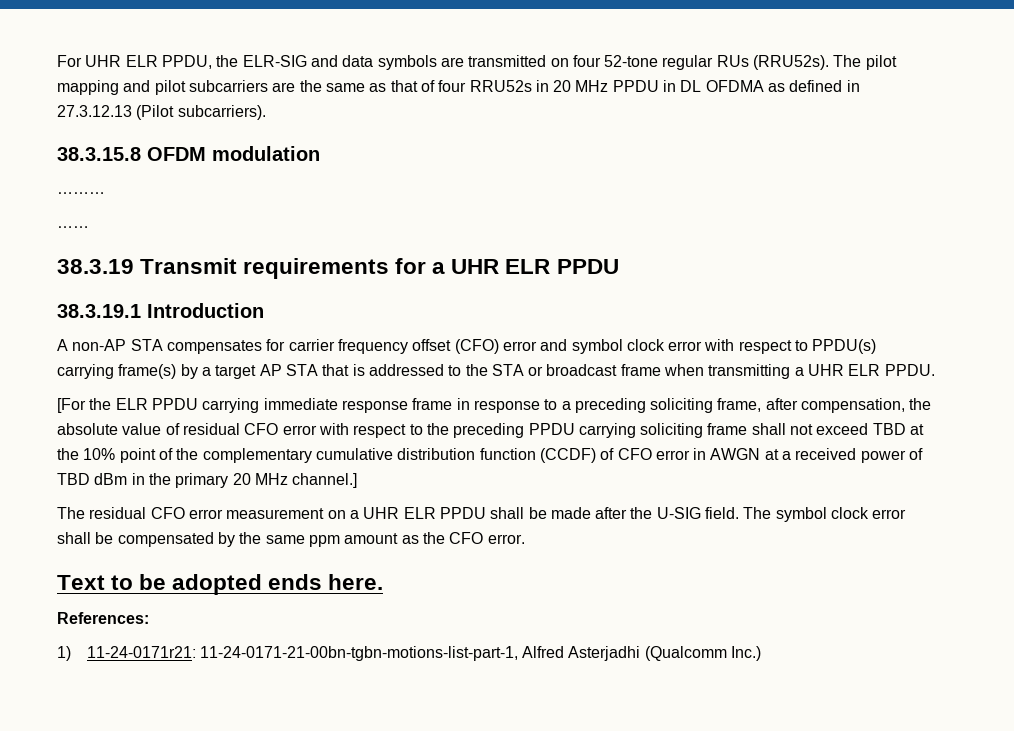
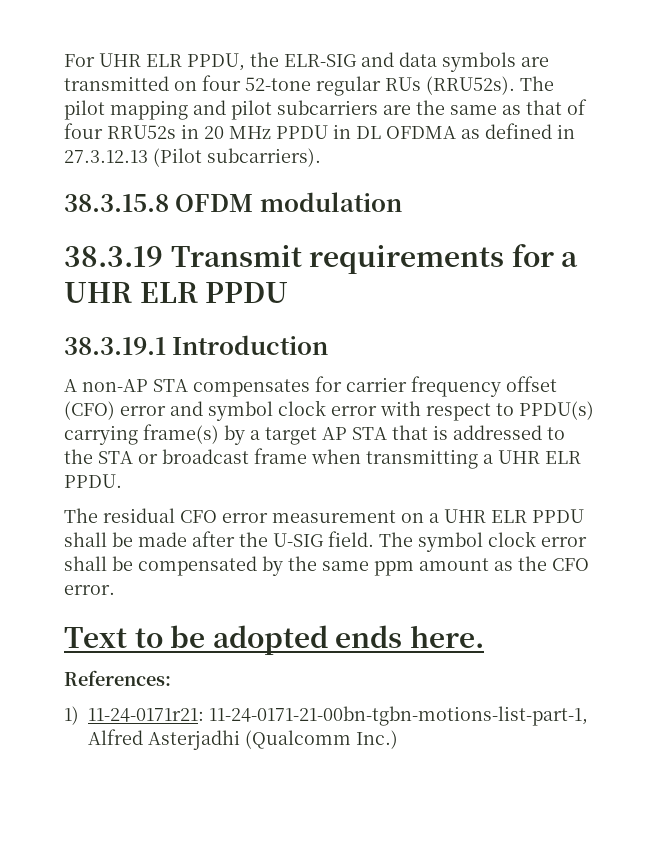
[57,192,105,194] [57,226,89,228] // ……… // …… -> (402, 202) none
[57,398,932,413] [57,423,925,438] [57,448,924,463] [57,473,358,488] // [For the ELR PPDU carrying immediate response frame in response to a preceding soliciting frame, after compensation, the absolute value of residual CFO error with respect to the preceding PPDU carrying soliciting frame shall not exceed TBD at the 10% point of the complementary cumulative distribution function (CCDF) of CFO error in AWGN at a received power of TBD dBm in the primary 20 MHz channel.] -> (122, 481) none

